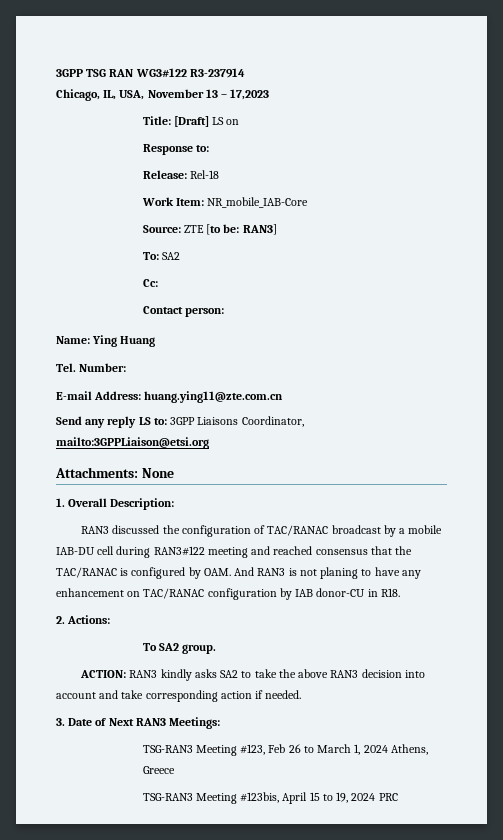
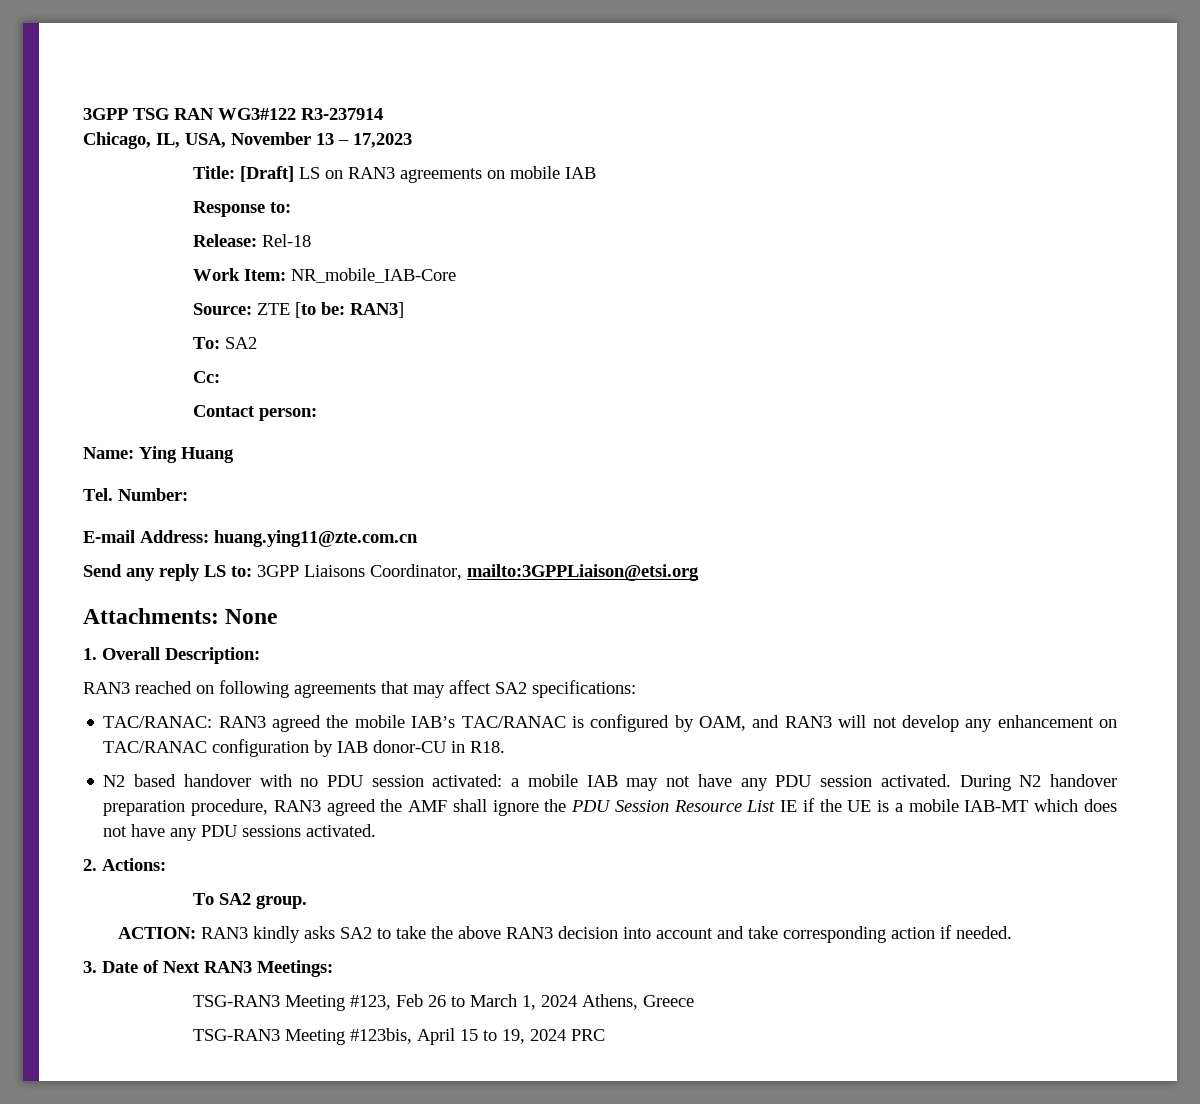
(240, 122) none -> [348,166,597,183] RAN3 agreements on mobile IAB
[112,525,443,537] [56,546,413,558] [56,567,400,579] discussed the configuration of TAC/RANAC broadcast by a mobile IAB-DU cell during RAN3#122 meeting and reached consensus that the TAC/RANAC is configured by OAM. And RAN3 is not planing to have -> [135,680,636,698] [103,714,959,732] reached on following agreements that may affect SA2 specifications: // TAC/RANAC: RAN3 agreed the mobile IAB’s TAC/RANAC is configured by OAM, and RAN3 will not develop
(400, 592) none -> [103,774,1117,791] [103,798,1117,816] [103,824,377,841] // N2 based handover with no PDU session activated: a mobile IAB may not have any PDU session activated. During N2 handover preparation procedure, RAN3 agreed the AMF shall ignore the PDU Session Resource List IE if the UE is a mobile IAB-MT which does not have any PDU sessions activated.

